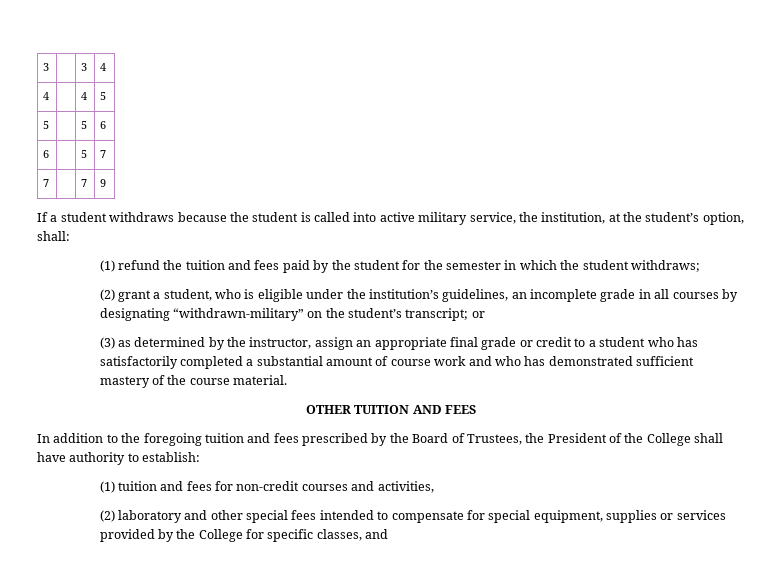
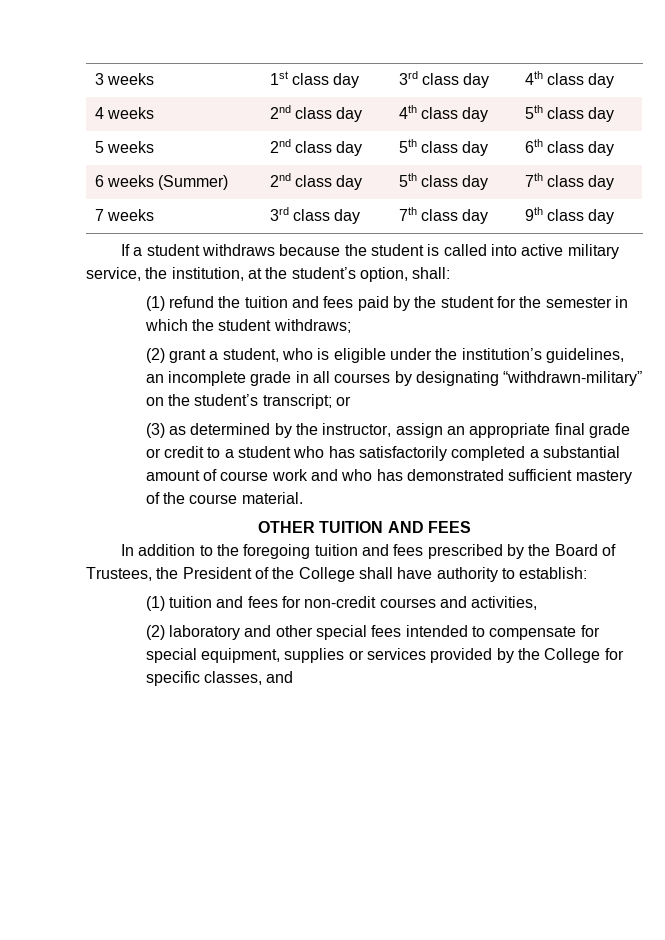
[43,63,50,71] [81,63,88,71] [100,63,107,71] [43,92,50,100] [81,92,88,100] [100,92,107,100] [43,121,50,129] [81,121,88,129] [100,121,107,129] [43,150,50,158] [81,150,88,158] [100,150,107,158] [43,179,50,187] [81,179,88,187] [100,179,107,187] 3 | | 3 | 4 // 4 | | 4 | 5 // 5 | | 5 | 6 // 6 | | 5 | 7 // 7 | | 7 | 9 -> [94,73,154,85] [269,71,360,88] [398,71,490,88] [524,71,615,88] [94,107,154,119] [269,105,363,122] [398,105,489,122] [524,105,615,122] [94,141,154,153] [269,139,363,156] [398,139,489,156] [524,139,615,156] [94,175,229,190] [269,173,363,190] [398,173,489,190] [524,173,615,190] [94,209,154,221] [269,207,361,224] [398,207,489,224] [524,207,615,224] 3 weeks | 1st class day | 3rd class day | 4th class day // 4 weeks | 2nd class day | 4th class day | 5th class day // 5 weeks | 2nd class day | 5th class day | 6th class day // 6 weeks (Summer) | 2nd class day | 5th class day | 7th class day // 7 weeks | 3rd class day | 7th class day | 9th class day

